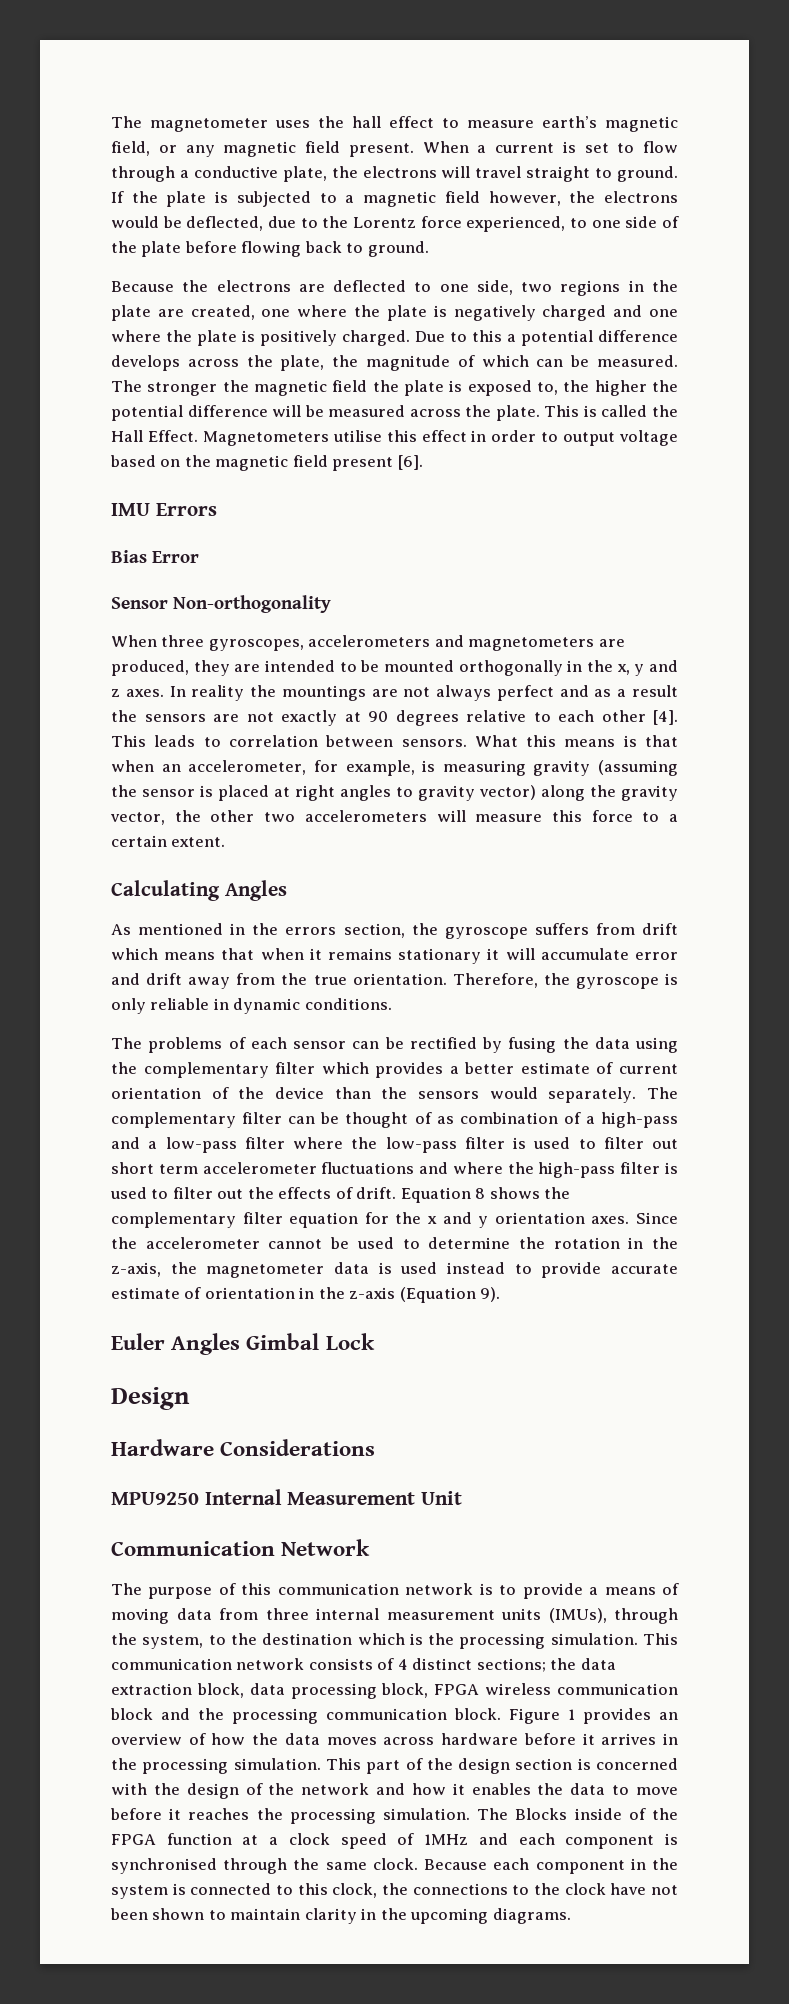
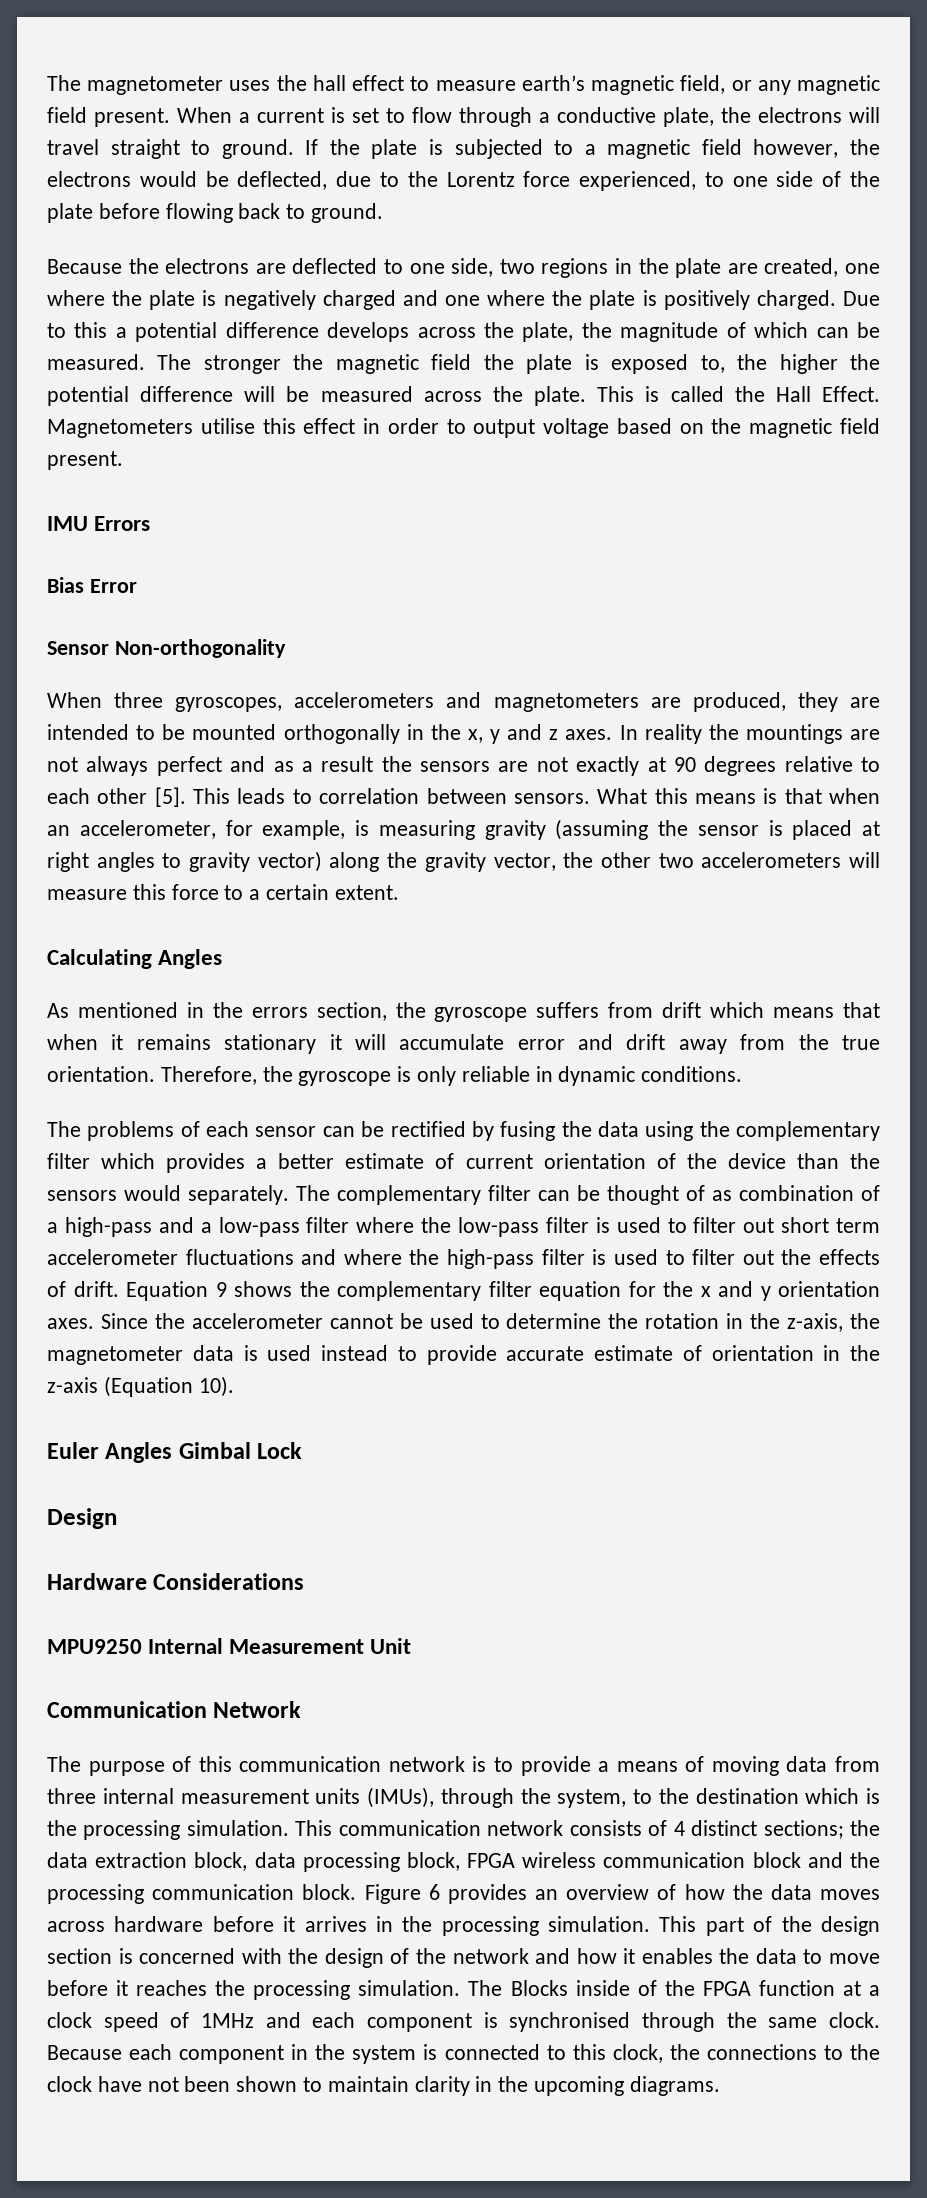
[332,455,423,471] present [6]. -> [47,451,123,470] present.
[653,710,678,725] [4]. -> [154,787,186,807] [5].
[475,1188,486,1199] 8 -> [215,1282,227,1297] 9
[480,1287,501,1302] 9). -> [198,1376,234,1397] 10).
[568,1709,575,1720] 1 -> [428,1884,440,1900] 6

